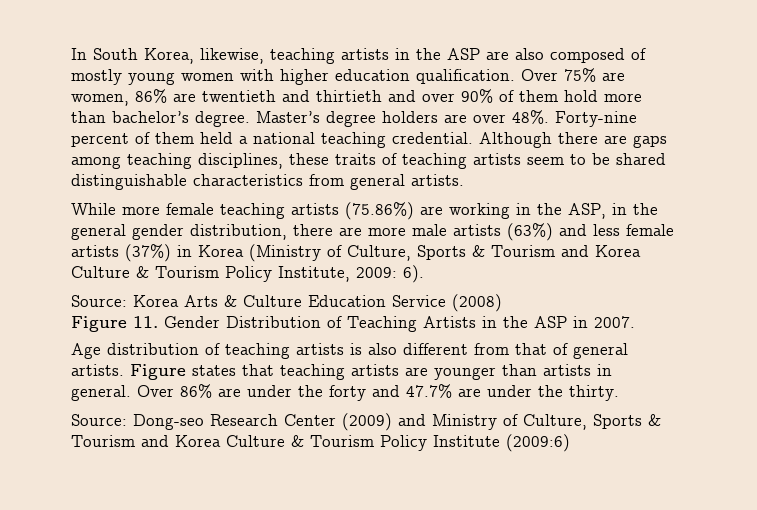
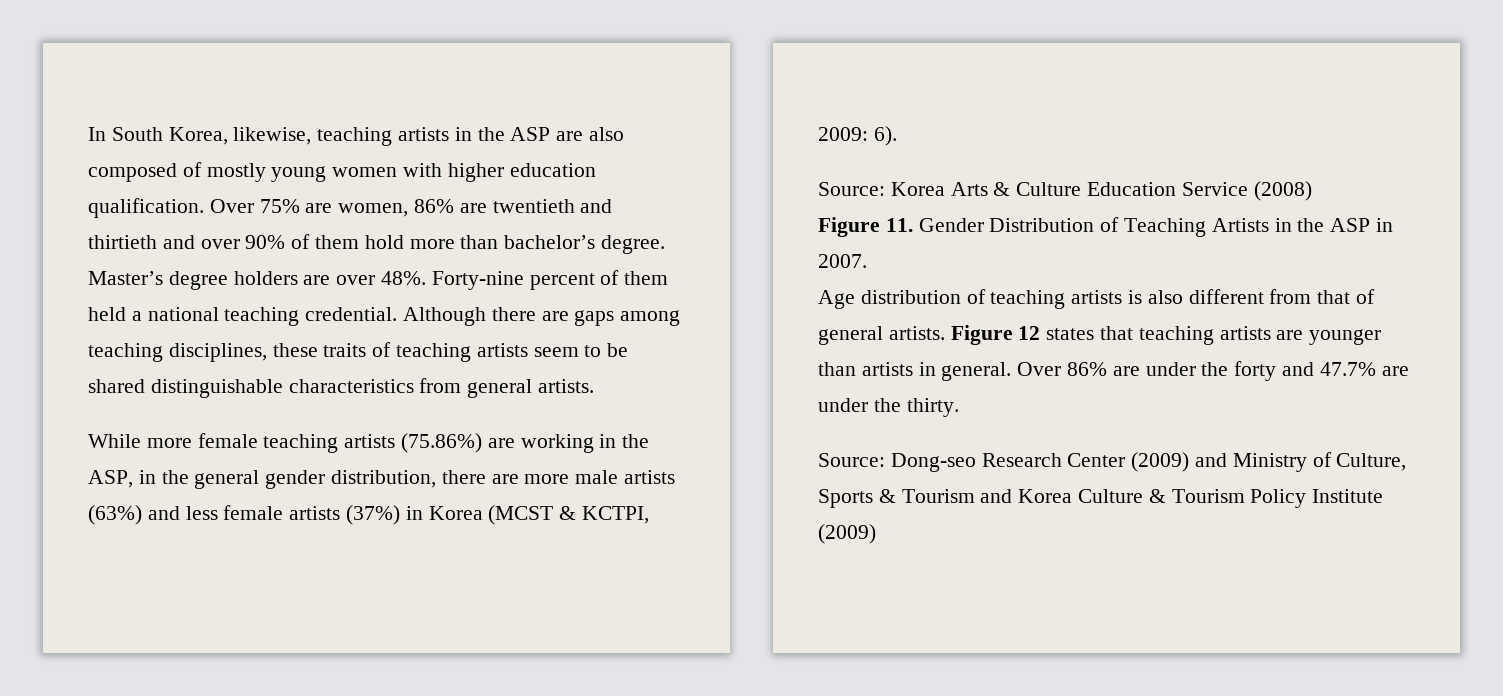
[249,244,641,262] [71,266,350,282] (Ministry of Culture, Sports & Tourism and Korea Culture & Tourism Policy Institute, -> [488,505,650,525] (MCST & KCTPI,
(186, 372) none -> [1018,326,1041,340] 12
[506,434,570,452] (2009:6) -> [818,524,876,544] (2009)

